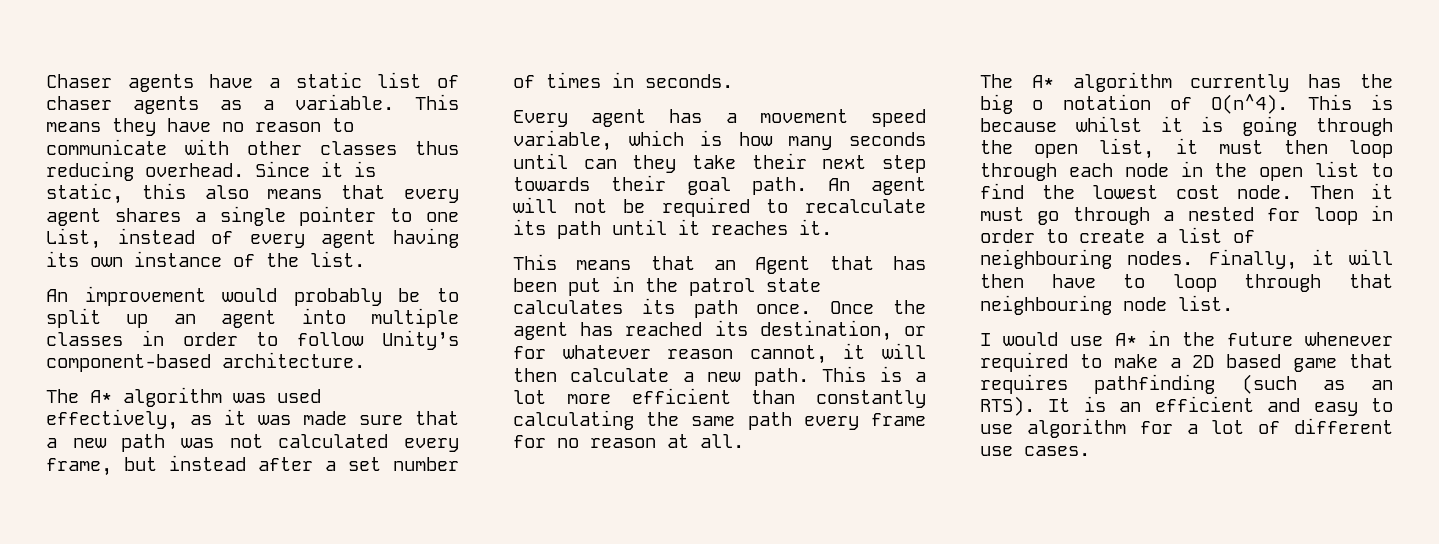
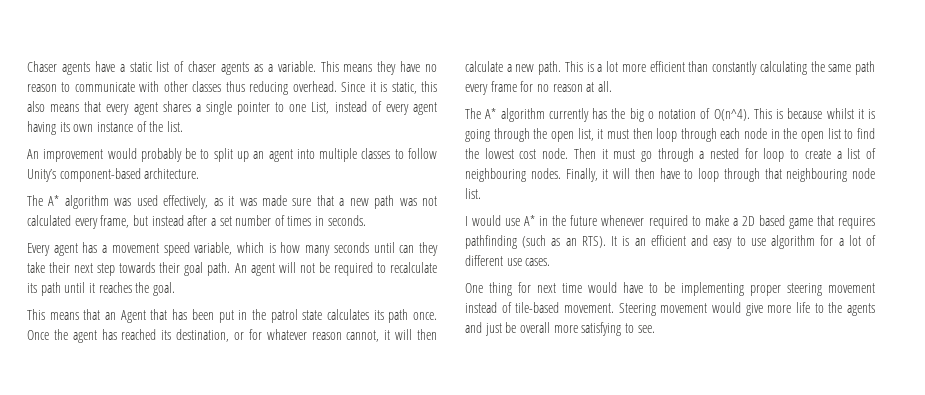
[141,330,238,346] in order -> (391, 153) none
[799,219,832,235] it. -> [135,282,175,296] the goal.
[1371,205,1393,221] [980,229,1035,243] in order -> (785, 155) none
(1090, 451) none -> [465,282,875,296] [465,302,876,316] [465,322,655,336] // One thing for next time would have to be implementing proper steering movement instead of tile-based movement. Steering movement would give more life to the agents and just be overall more satisfying to see.

